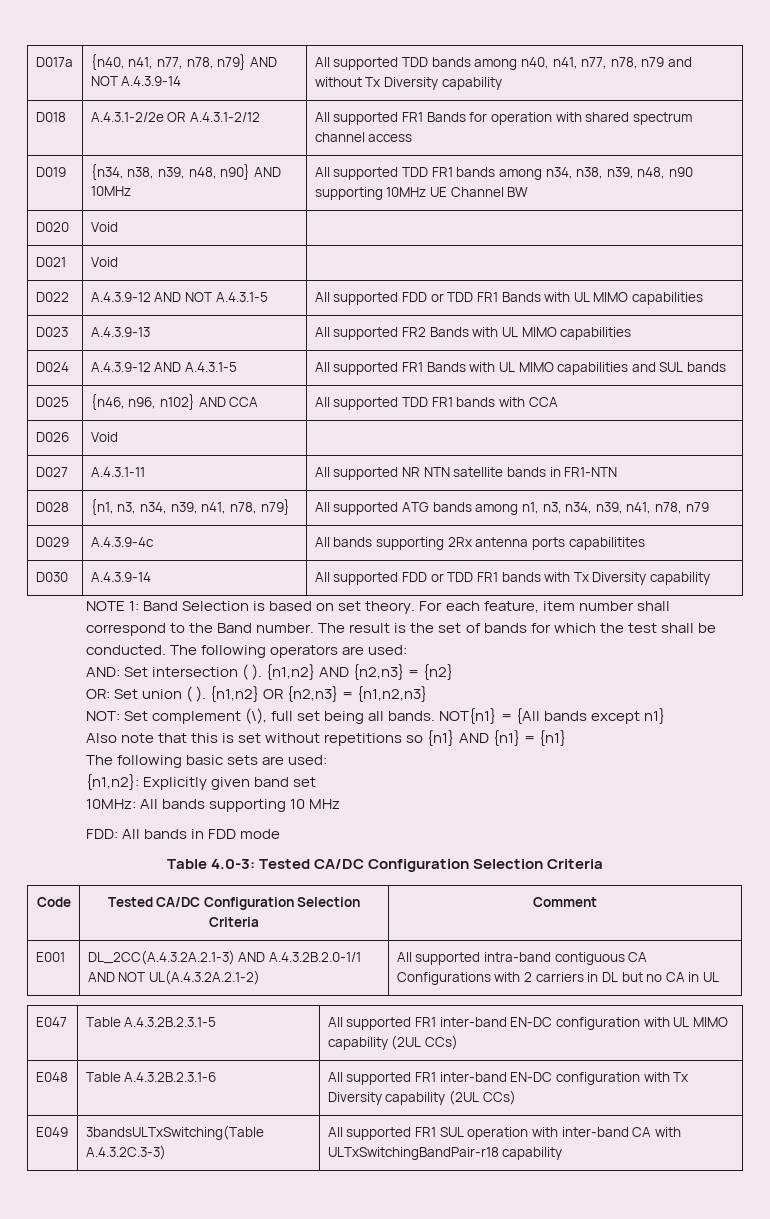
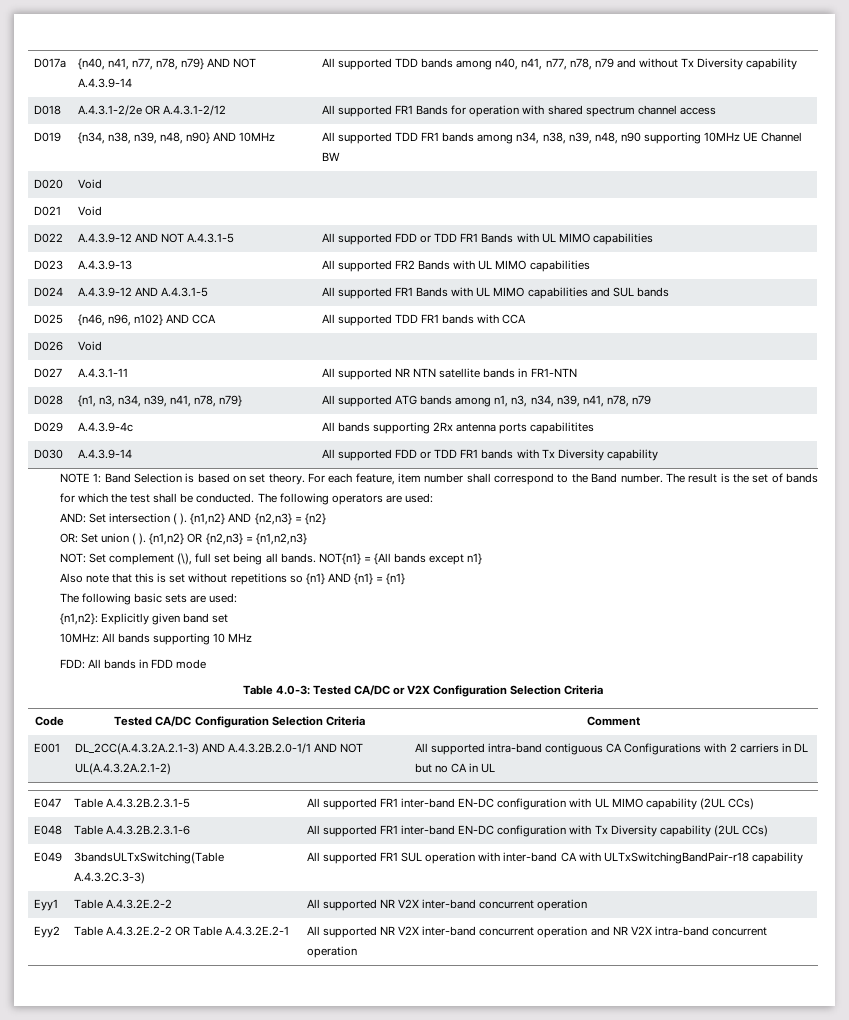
(365, 864) none -> [393,685,431,695] or V2X
(563, 1153) none -> [33,899,58,911] [73,899,172,909] [306,899,588,911] [33,926,60,938] [73,926,290,936] [306,926,767,938] [306,946,357,958] // Eyy1 | Table A.4.3.2E.2-2 | All supported NR V2X inter-band concurrent operation // Eyy2 | Table A.4.3.2E.2-2 OR Table A.4.3.2E.2-1 | All supported NR V2X inter-band concurrent operation and NR V2X intra-band concurrent operation

